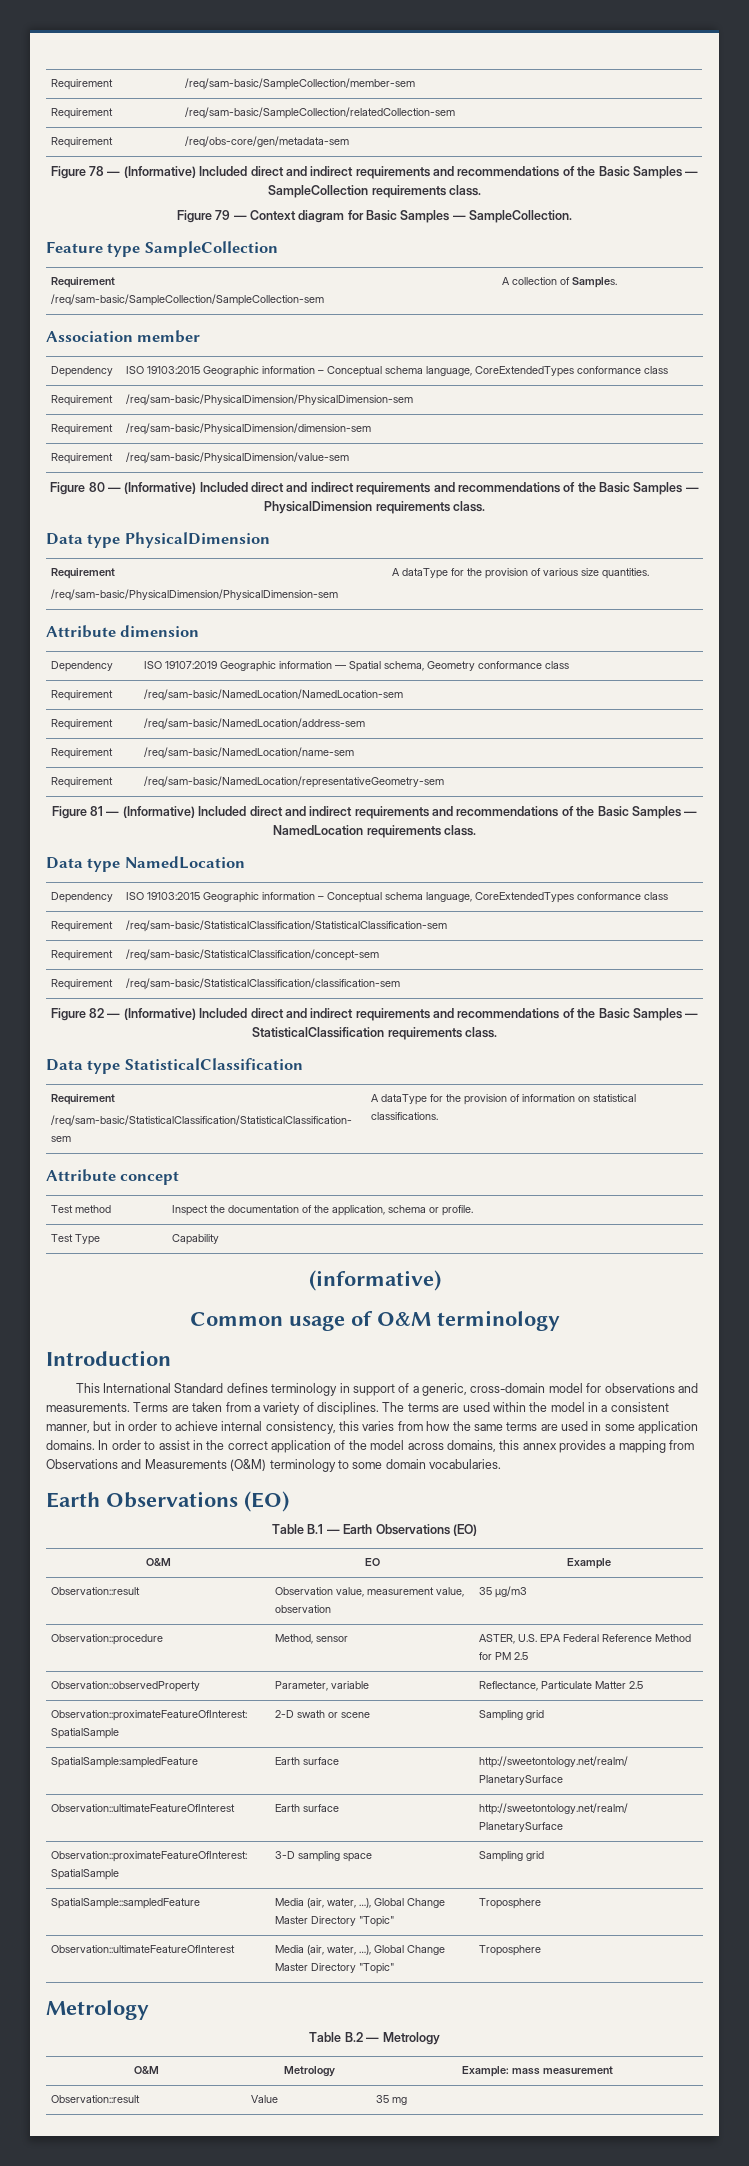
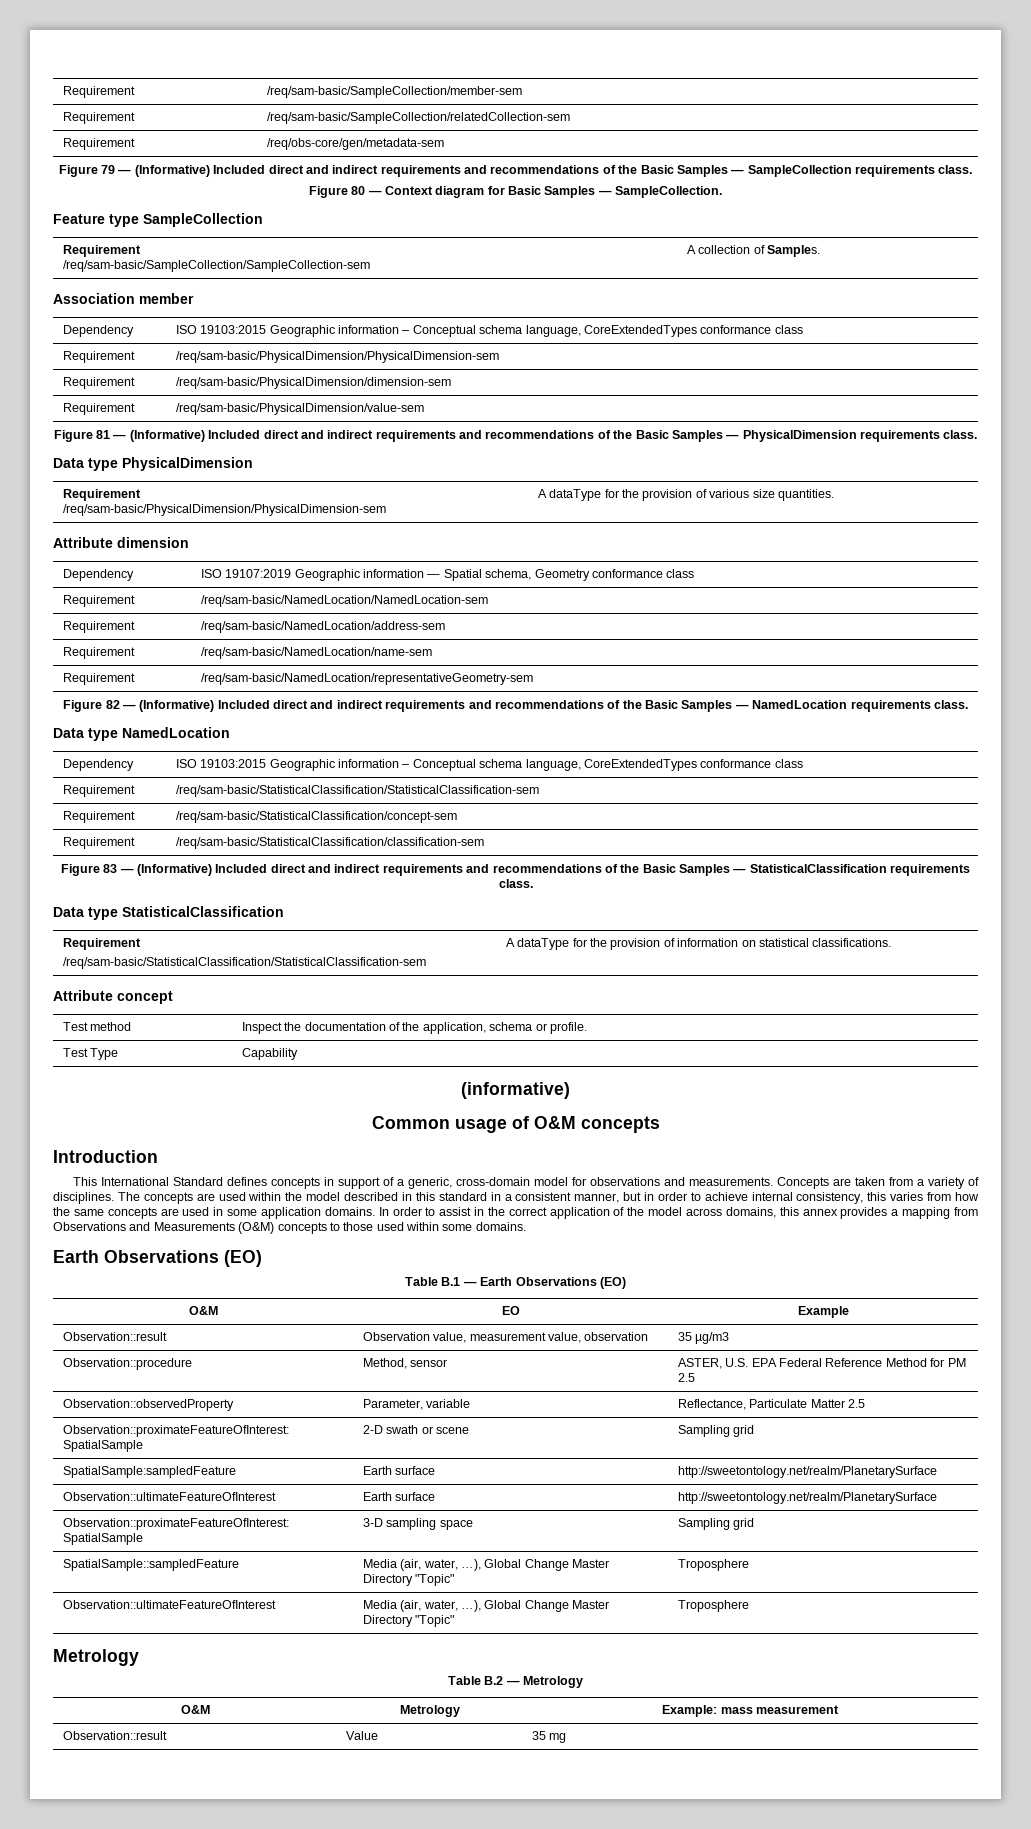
[89,166,105,176] 78 -> [101,165,115,174] 79
[215,210,231,220] 79 -> [351,186,366,195] 80
[88,482,105,492] 80 -> [96,430,110,439] 81
[90,806,104,816] 81 -> [105,700,120,709] 82
[89,1008,105,1018] 82 -> [103,864,118,873] 83
[436,1310,560,1331] terminology -> [580,1116,660,1133] concepts
[271,1383,338,1396] terminology -> [270,1177,320,1189] concepts
[133,1402,169,1412] Terms -> [776,1177,829,1189] Concepts
[407,1403,439,1412] terms -> [143,1192,193,1204] concepts
(585, 1407) none -> [344,1192,487,1201] described in this standard
[506,1422,538,1431] terms -> [107,1207,157,1219] concepts
[269,1459,501,1472] terminology to some domain vocabularies. -> [277,1222,526,1234] concepts to those used within some domains.

